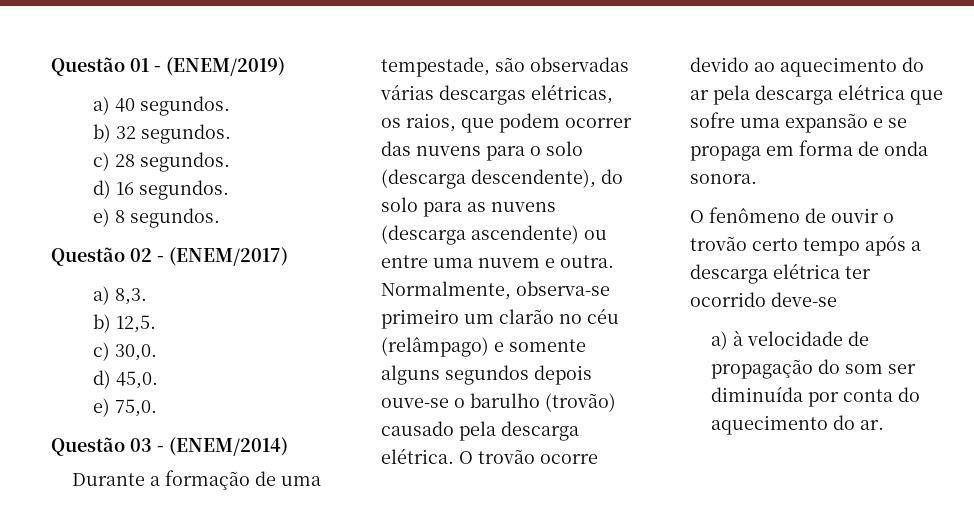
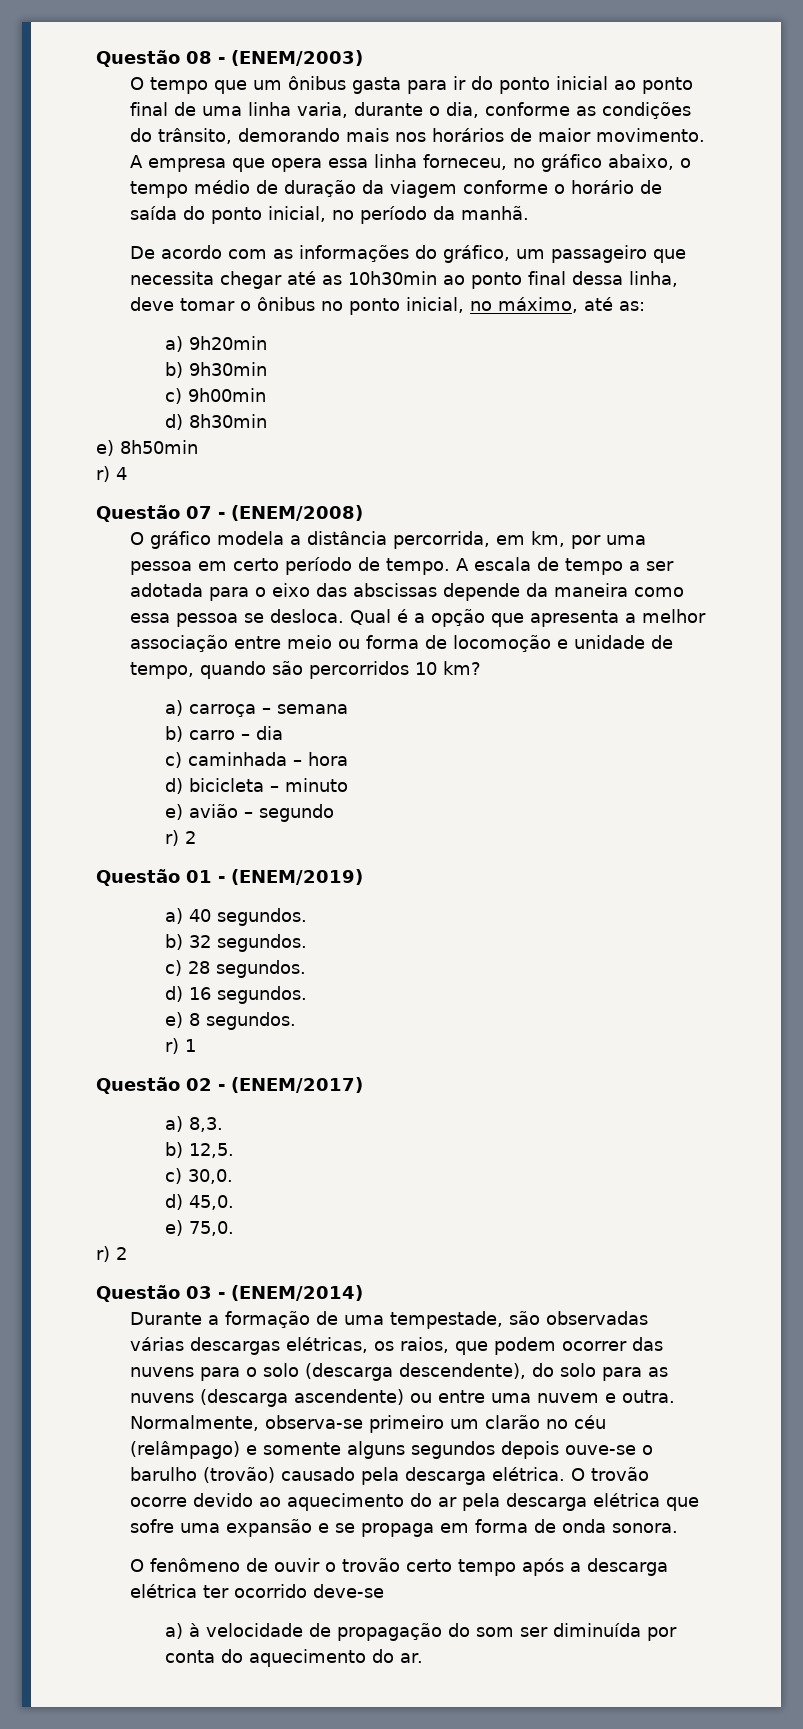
[51,57,125,76] Questão -> [96,50,363,67] [130,76,694,94] [130,102,692,119] [130,128,706,144] [130,154,692,172] [130,180,663,198] [130,206,530,224] [130,245,687,263] [130,271,679,289] [130,297,646,315] [164,336,267,352] [164,362,267,378] [164,388,266,404] [164,414,267,430] [96,440,198,456] [96,466,127,482] [96,505,363,522] [130,531,647,549] [130,557,675,575] [130,583,685,601] [130,609,707,627] [130,635,674,652] [130,661,482,679] [164,700,348,717] [164,726,283,742] [164,752,348,768] [164,778,348,794] [164,804,334,822] [164,830,196,846] [96,869,180,886] Questão 08 - (ENEM/2003) // O tempo que um ônibus gasta para ir do ponto inicial ao ponto final de uma linha varia, durante o dia, conforme as condições do trânsito, demorando mais nos horários de maior movimento. A empresa que opera essa linha forneceu, no gráfico abaixo, o tempo médio de duração da viagem conforme o horário de saída do ponto inicial, no período da manhã. // De acordo com as informações do gráfico, um passageiro que necessita chegar até as 10h30min ao ponto final dessa linha, deve tomar o ônibus no ponto inicial, no máximo, até as: // a) 9h20min // b) 9h30min // c) 9h00min // d) 8h30min // e) 8h50min // r) 4 // Questão 07 - (ENEM/2008) // O gráfico modela a distância percorrida, em km, por uma pessoa em certo período de tempo. A escala de tempo a ser adotada para o eixo das abscissas depende da maneira como essa pessoa se desloca. Qual é a opção que apresenta a melhor associação entre meio ou forma de locomoção e unidade de tempo, quando são percorridos 10 km? // a) carroça – semana // b) carro – dia // c) caminhada – hora // d) bicicleta – minuto // e) avião – segundo // r) 2 // Questão
(220, 218) none -> [164,1038,196,1054] // r) 1
(157, 408) none -> [96,1246,127,1262] // r) 2

